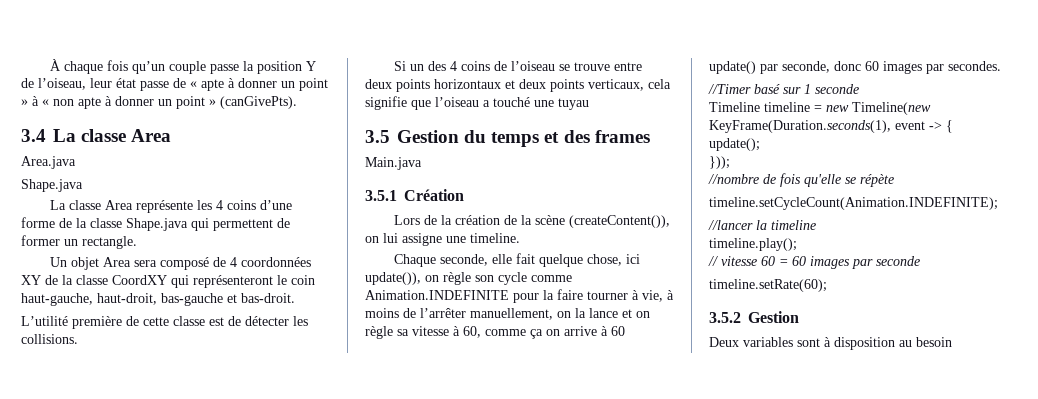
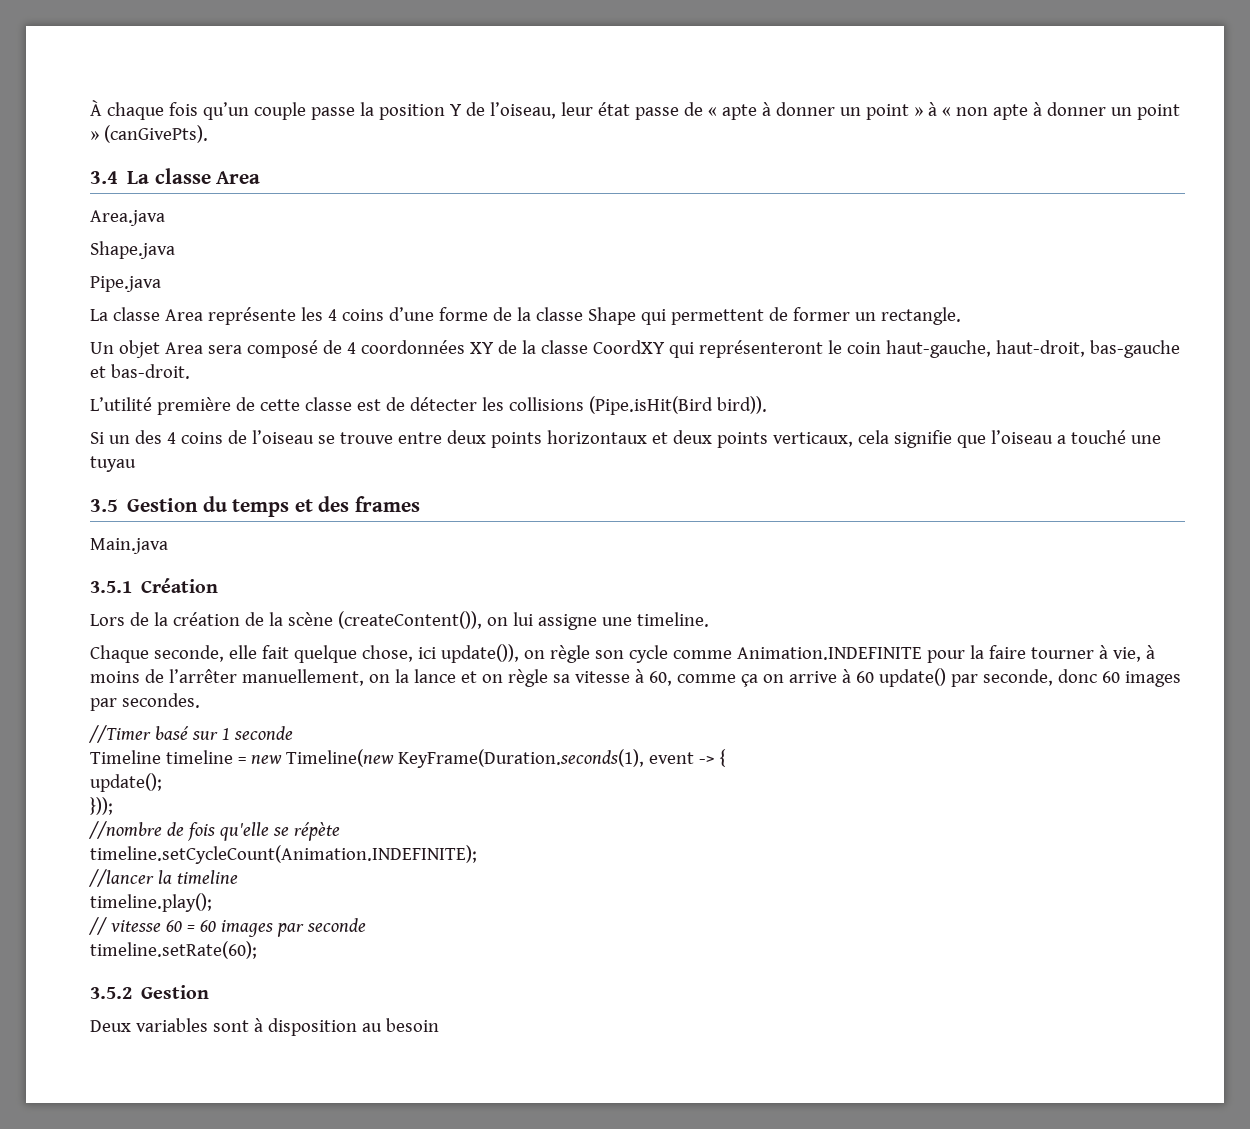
(83, 185) none -> [90,276,161,292] // Pipe.java
[126,218,188,231] Shape.java -> [587,307,636,325] Shape
[21,334,78,344] collisions. -> [508,396,767,415] collisions (Pipe.isHit(Bird bird)).

